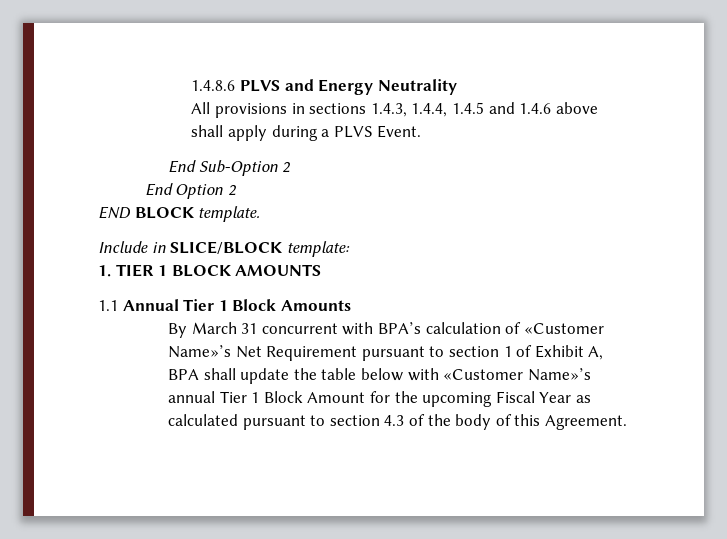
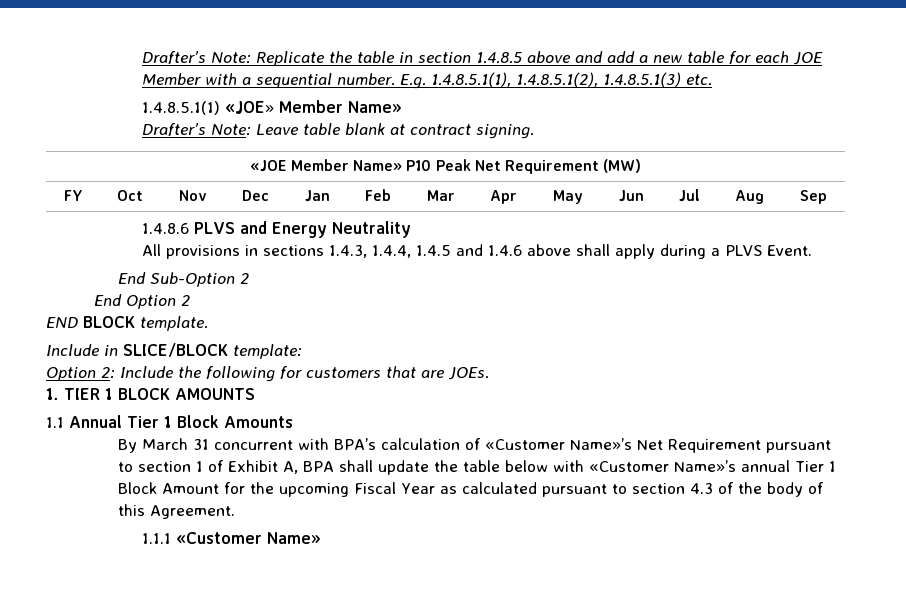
(191, 85) none -> [141,51,823,66] [141,72,712,89] [141,100,402,115] [141,123,534,139] [249,159,642,174] [63,190,83,201] [117,190,143,201] [178,190,207,201] [242,190,269,201] [304,190,330,202] [365,189,391,201] [426,190,455,201] [490,190,517,204] [552,190,583,204] [618,190,644,202] [678,189,700,202] [734,190,764,204] [799,190,827,204] Drafter’s Note: Replicate the table in section 1.4.8.5 above and add a new table for each JOE Member with a sequential number. E.g. 1.4.8.5.1(1), 1.4.8.5.1(2), 1.4.8.5.1(3) etc. // 1.4.8.5.1(1) «JOE» Member Name» // Drafter’s Note: Leave table blank at contract signing. // «JOE Member Name» P10 Peak Net Requirement (MW) // FY | Oct | Nov | Dec | Jan | Feb | Mar | Apr | May | Jun | Jul | Aug | Sep //
(350, 249) none -> [46,366,489,382] // Option 2: Include the following for customers that are JOEs.
(627, 422) none -> [141,532,321,544] // 1.1.1 «Customer Name»

